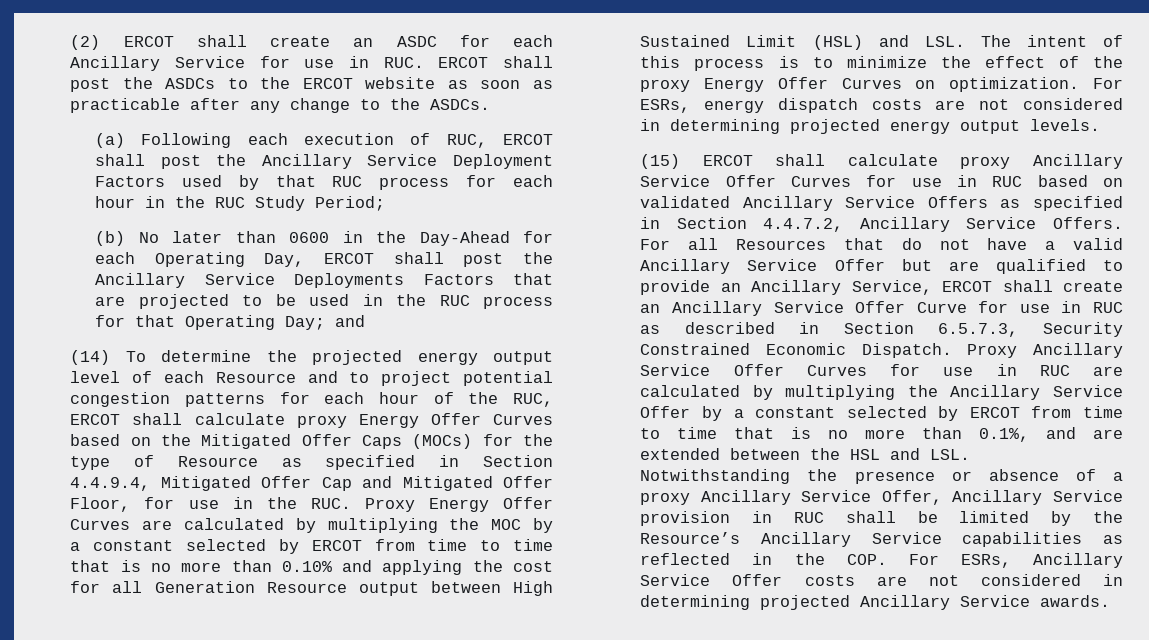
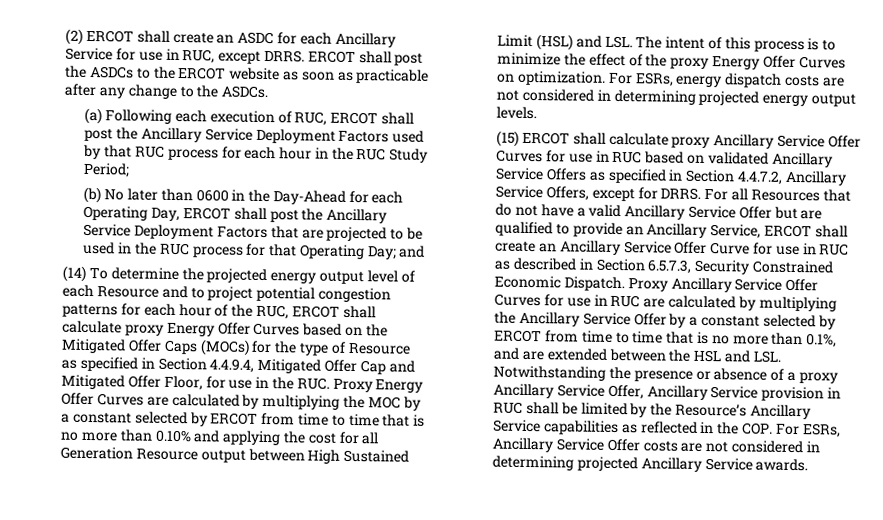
[383,57,424,68] RUC. -> [182,49,305,64] RUC, except DRRS.
[294,273,405,288] Deployments -> [134,224,215,240] Deployment
[1053,217,1123,229] Offers. -> [546,186,702,202] Offers, except for DRRS.

